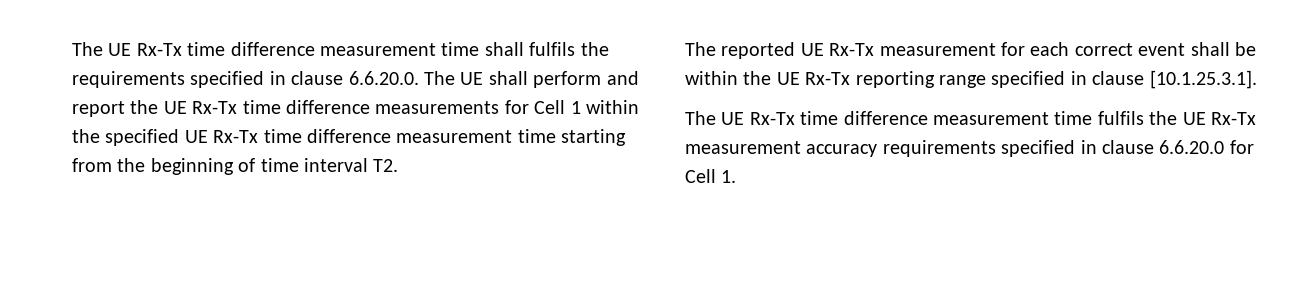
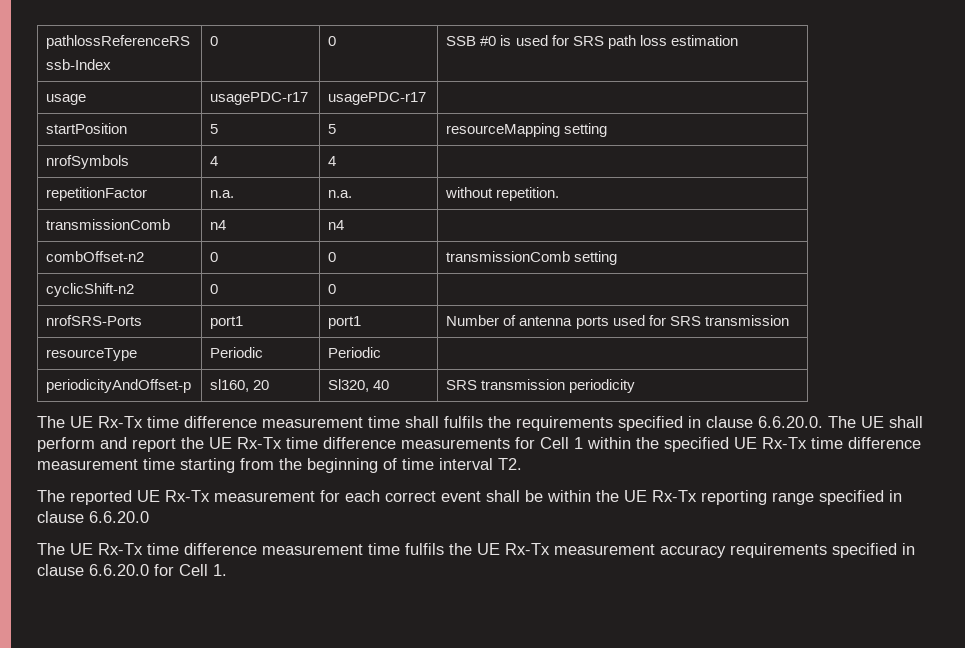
(72, 49) none -> [46,35,191,49] [46,59,112,70] [210,36,219,46] [328,36,337,46] [446,35,738,49] [46,94,87,105] [210,92,309,105] [328,92,427,105] [46,123,128,134] [210,124,219,134] [328,124,337,134] [446,123,608,137] [46,155,130,169] [210,156,219,166] [328,156,337,166] [46,187,148,201] [210,190,235,198] [328,190,353,198] [445,187,560,201] [46,219,171,230] [210,220,227,230] [328,220,345,230] [46,251,145,262] [210,252,219,262] [328,252,337,262] [446,251,618,265] [46,283,135,297] [210,284,219,294] [328,284,337,294] [46,315,143,326] [210,316,244,329] [328,316,362,329] [446,315,789,329] [46,348,138,361] [210,347,264,358] [328,347,382,358] [46,379,192,393] [210,379,270,392] [328,379,390,392] [446,379,636,393] pathlossReferenceRS // ssb-Index | 0 | 0 | SSB #0 is used for SRS path loss estimation // usage | usagePDC-r17 | usagePDC-r17 | // startPosition | 5 | 5 | resourceMapping setting // nrofSymbols | 4 | 4 | // repetitionFactor | n.a. | n.a. | without repetition. // transmissionComb | n4 | n4 | // combOffset-n2 | 0 | 0 | transmissionComb setting // cyclicShift-n2 | 0 | 0 | // nrofSRS-Ports | port1 | port1 | Number of antenna ports used for SRS transmission // resourceType | Periodic | Periodic | // periodicityAndOffset-p | sl160, 20 | Sl320, 40 | SRS transmission periodicity //
[1149,70,1257,89] [10.1.25.3.1]. -> [89,511,149,523] 6.6.20.0

